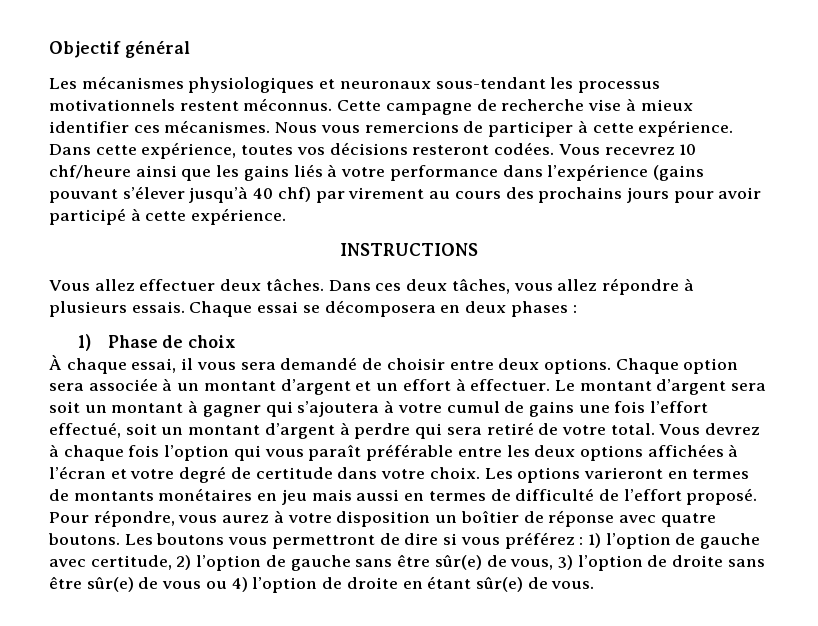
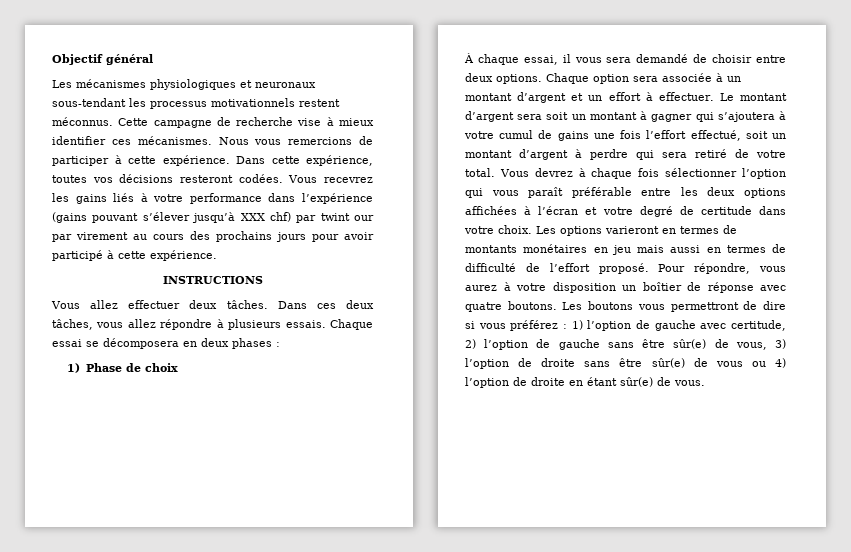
[679,144,697,155] [49,165,212,181] 10 chf/heure ainsi que -> (373, 180) none
[253,188,274,199] 40 -> [240,213,265,221] XXX
(345, 197) none -> [320,213,374,221] [52,234,72,242] twint our par
(160, 451) none -> [665,168,738,177] sélectionner

